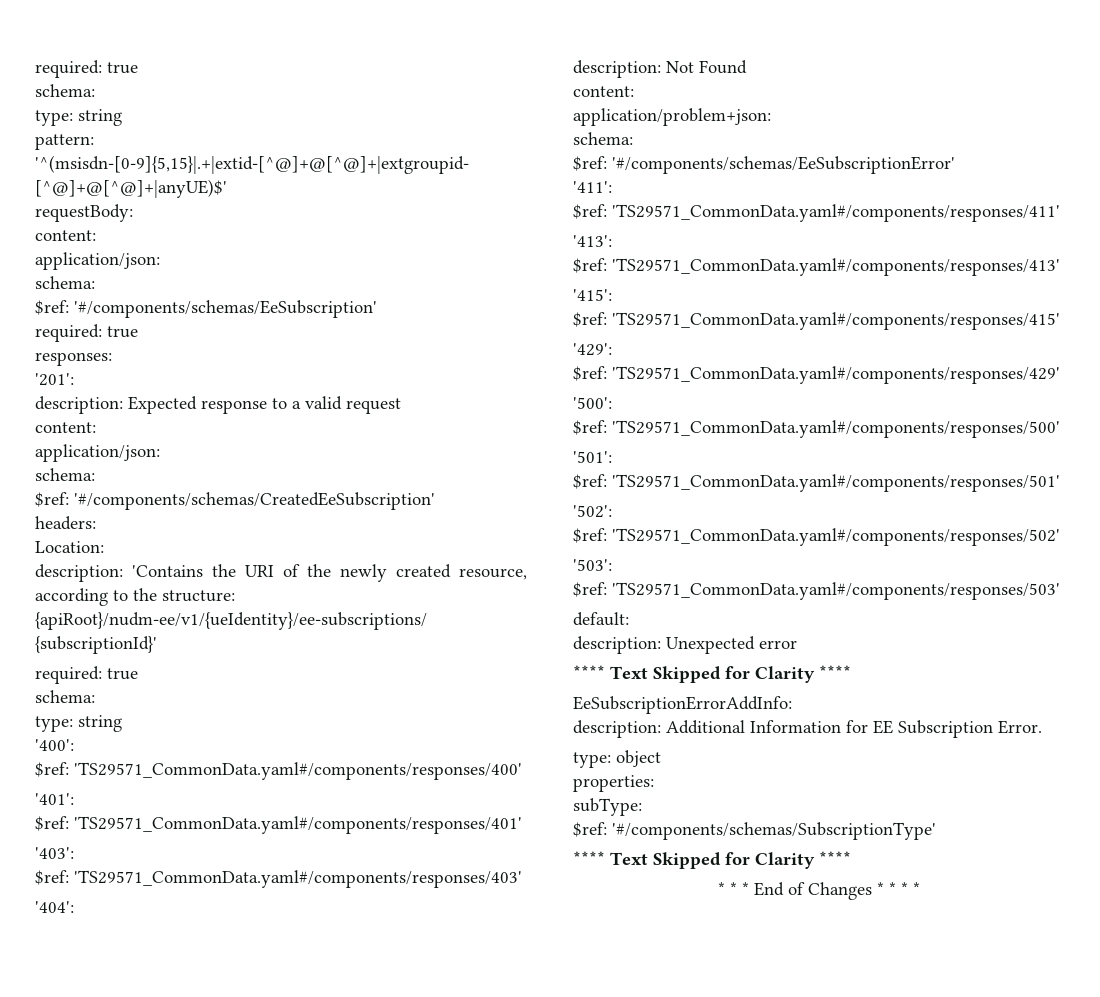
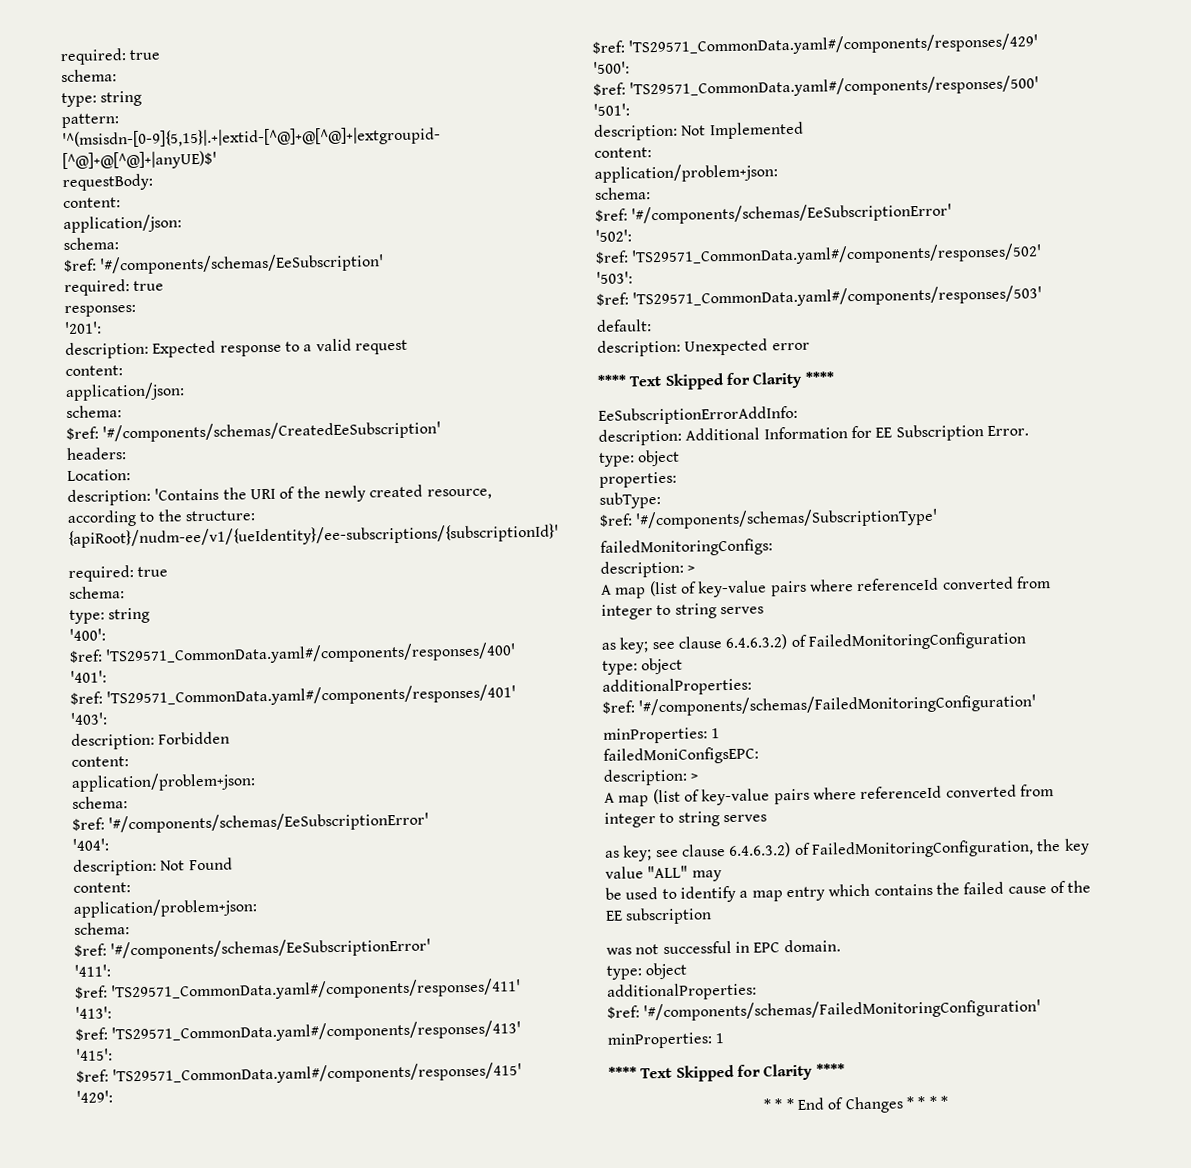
[35,870,522,888] // $ref: 'TS29571_CommonData.yaml#/components/responses/403' -> [71,731,231,750] [71,756,129,767] [71,772,256,792] [72,796,128,809] [72,811,430,834] // description: Forbidden // content: // application/problem+json: // schema: // $ref: '#/components/schemas/EeSubscriptionError'
[573,474,1060,492] // $ref: 'TS29571_CommonData.yaml#/components/responses/501' -> [594,121,804,141] [594,147,652,158] [594,163,778,183] [594,187,651,200] [595,202,953,225] // description: Not Implemented // content: // application/problem+json: // schema: // $ref: '#/components/schemas/EeSubscriptionError'
(936, 831) none -> [600,538,773,557] [600,560,696,578] [601,576,1051,599] [601,603,764,620] [601,631,1027,654] [602,657,684,675] [602,677,752,696] [602,693,1037,717] [603,727,721,744] [603,746,759,765] [603,768,699,786] [604,784,1054,807] [604,811,767,828] [605,838,1090,862] [605,865,722,882] [605,880,1092,903] [605,907,713,925] [606,939,841,955] [606,962,689,980] [607,982,757,1001] [607,998,1042,1022] [607,1032,725,1049] // failedMonitoringConfigs: // description: > // A map (list of key-value pairs where referenceId converted from integer to string serves // as key; see clause 6.4.6.3.2) of FailedMonitoringConfiguration // type: object // additionalProperties: // $ref: '#/components/schemas/FailedMonitoringConfiguration' // minProperties: 1 // failedMoniConfigsEPC: // description: > // A map (list of key-value pairs where referenceId converted from integer to string serves // as key; see clause 6.4.6.3.2) of FailedMonitoringConfiguration, the key value "ALL" may // be used to identify a map entry which contains the failed cause of the EE subscription // was not successful in EPC domain. // type: object // additionalProperties: // $ref: '#/components/schemas/FailedMonitoringConfiguration' // minProperties: 1

